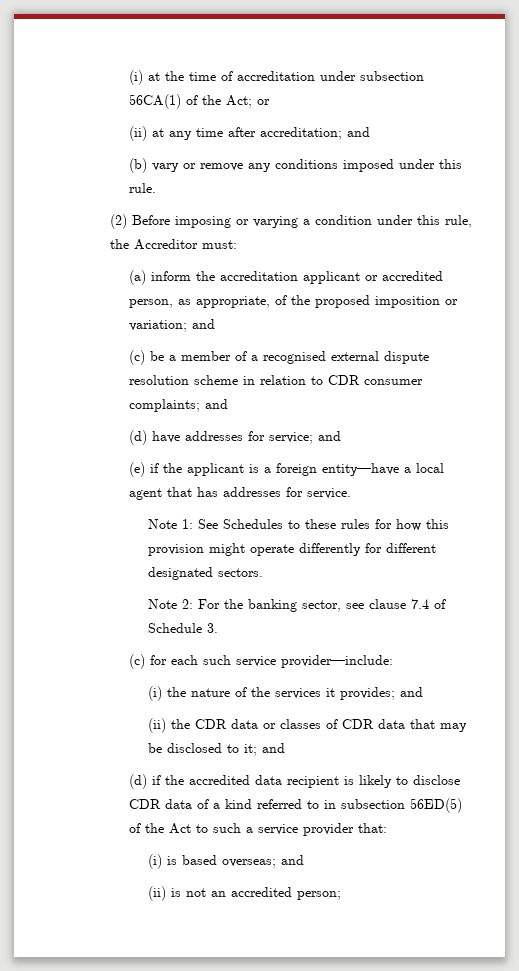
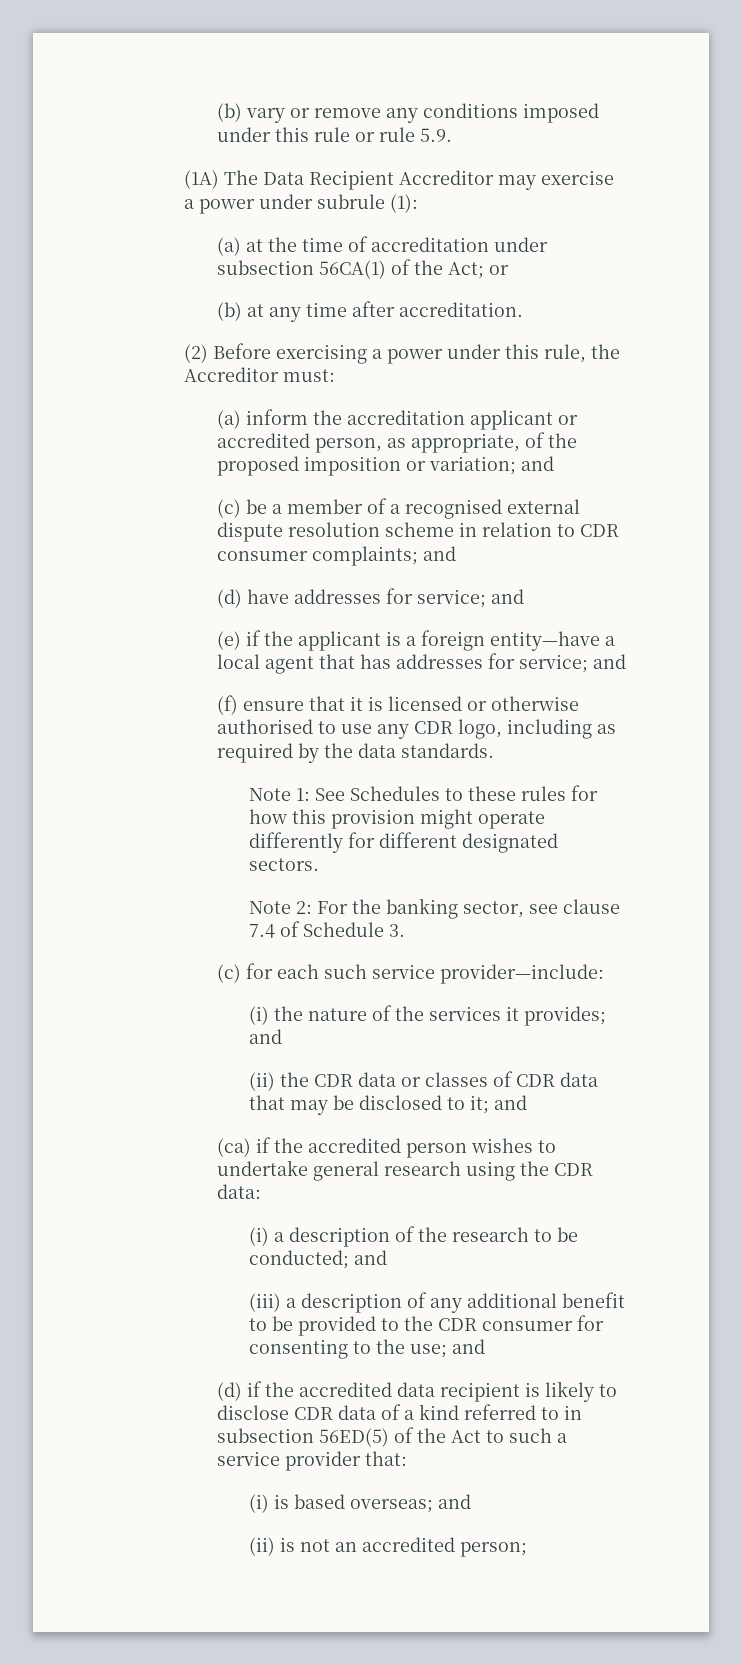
[128,70,143,85] (i) -> [216,103,599,123] [216,127,452,142] [184,170,615,190] [184,194,419,214] [216,237,241,256] (b) vary or remove any conditions imposed under this rule or rule 5.9. // (1A) The Data Recipient Accreditor may exercise a power under subrule (1): // (a)
[128,126,147,141] (ii) -> [216,302,242,321] (b)
[259,127,370,140] [128,158,462,173] [128,183,156,193] [109,214,372,229] accreditation; and // (b) vary or remove any conditions imposed under this rule. // (2) Before imposing or varying a condition -> [398,302,523,317] [184,343,444,364] accreditation. // (2) Before exercising a power
[306,488,351,499] service. -> [518,654,626,673] [216,695,579,715] [216,719,616,739] [216,743,494,763] service; and // (f) ensure that it is licensed or otherwise authorised to use any CDR logo, including as required by the data standards.
(285, 748) none -> [216,1137,556,1158] [216,1160,593,1181] [216,1184,261,1199] [249,1226,579,1247] [249,1250,388,1269] [249,1292,626,1313] [249,1315,605,1336] [249,1339,486,1359] // (ca) if the accredited person wishes to undertake general research using the CDR data: // (i) a description of the research to be conducted; and // (iii) a description of any additional benefit to be provided to the CDR consumer for consenting to the use; and

